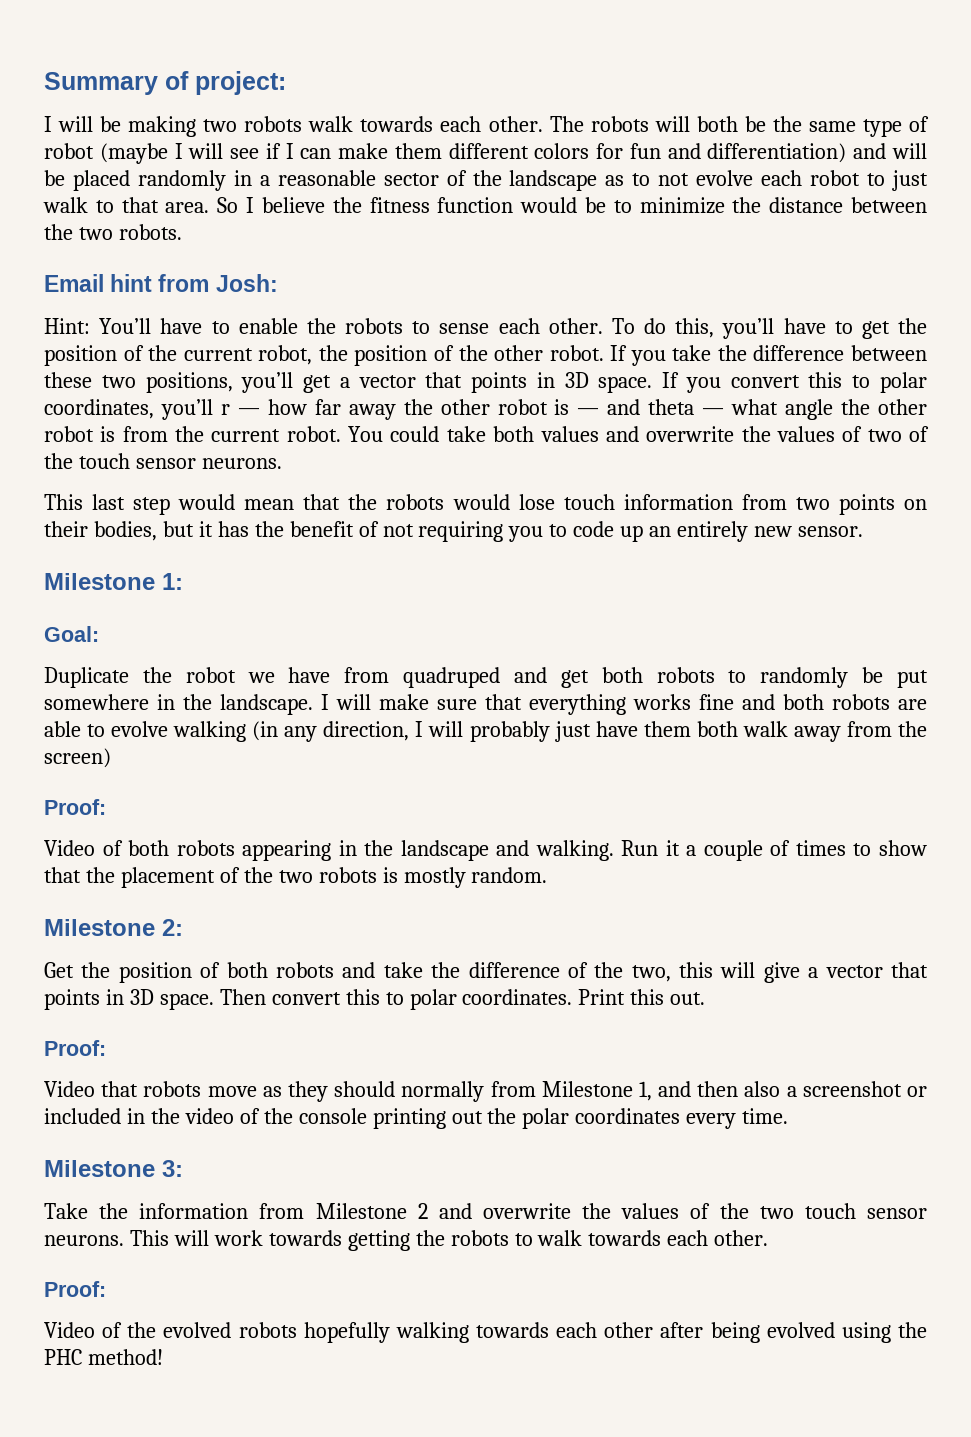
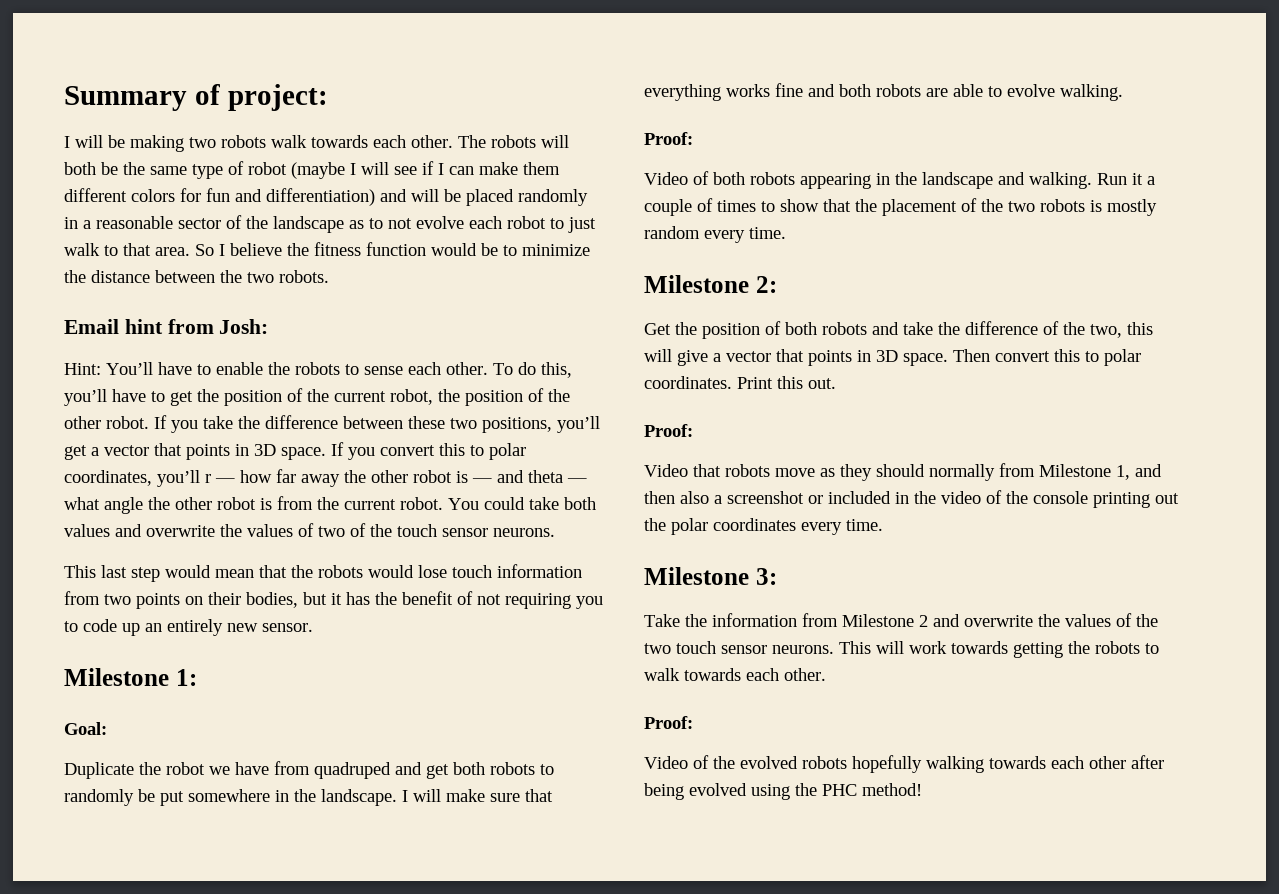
[173,721,927,742] [44,748,111,768] walking (in any direction, I will probably just have them both walk away from the screen) -> [1060,84,1123,101] walking.
[471,867,548,883] random. -> [644,226,786,243] random every time.

